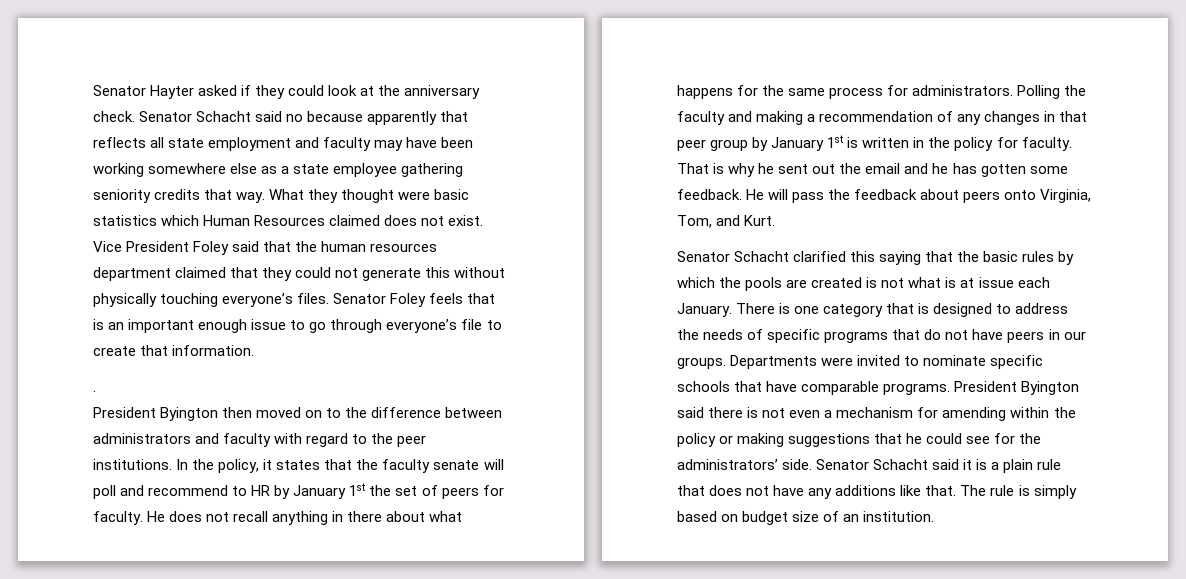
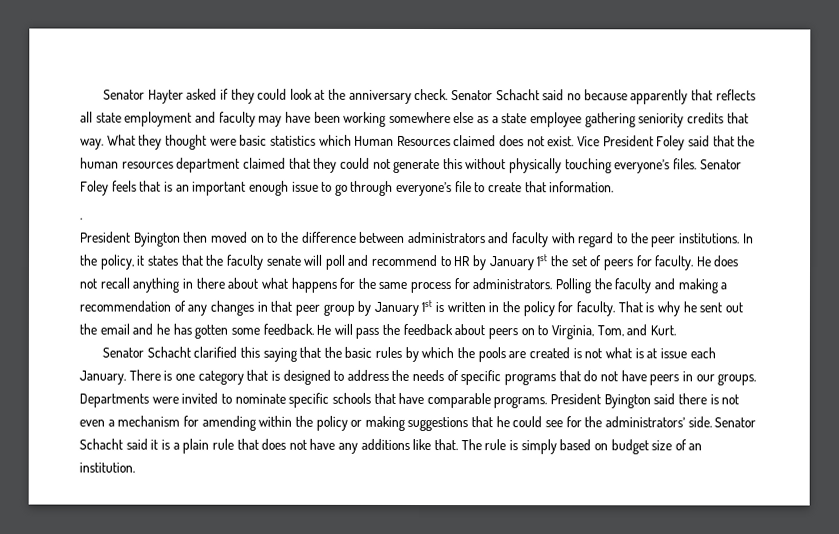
[1004,190,1037,200] onto -> [520,325,549,336] on to

